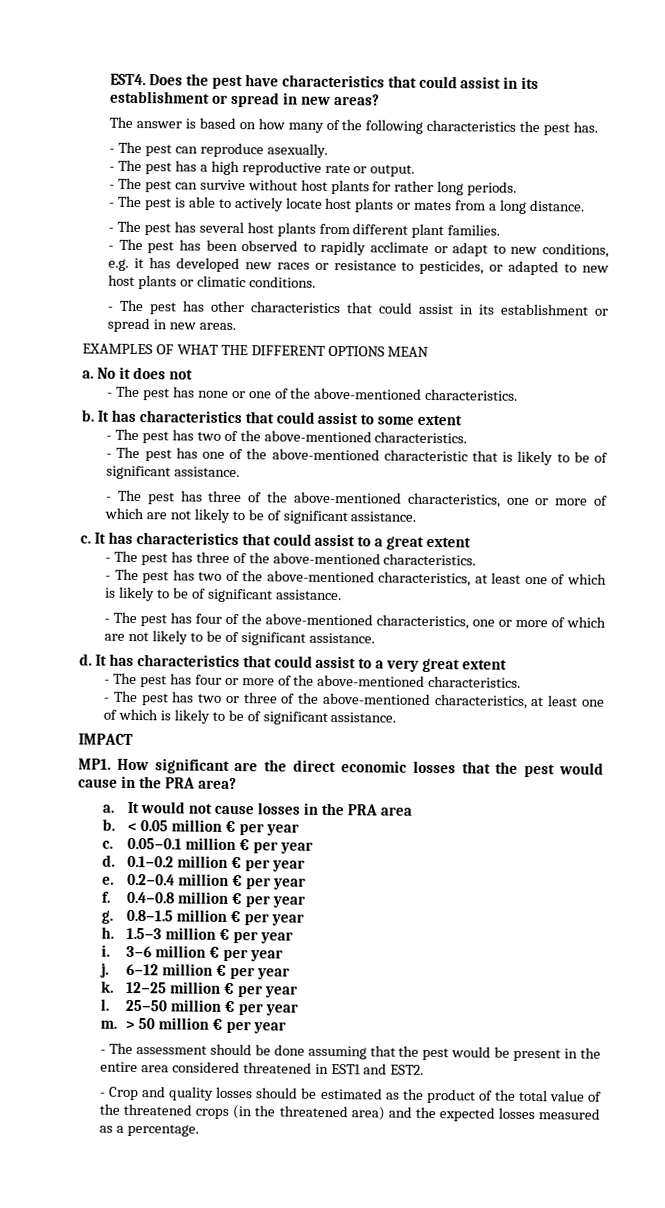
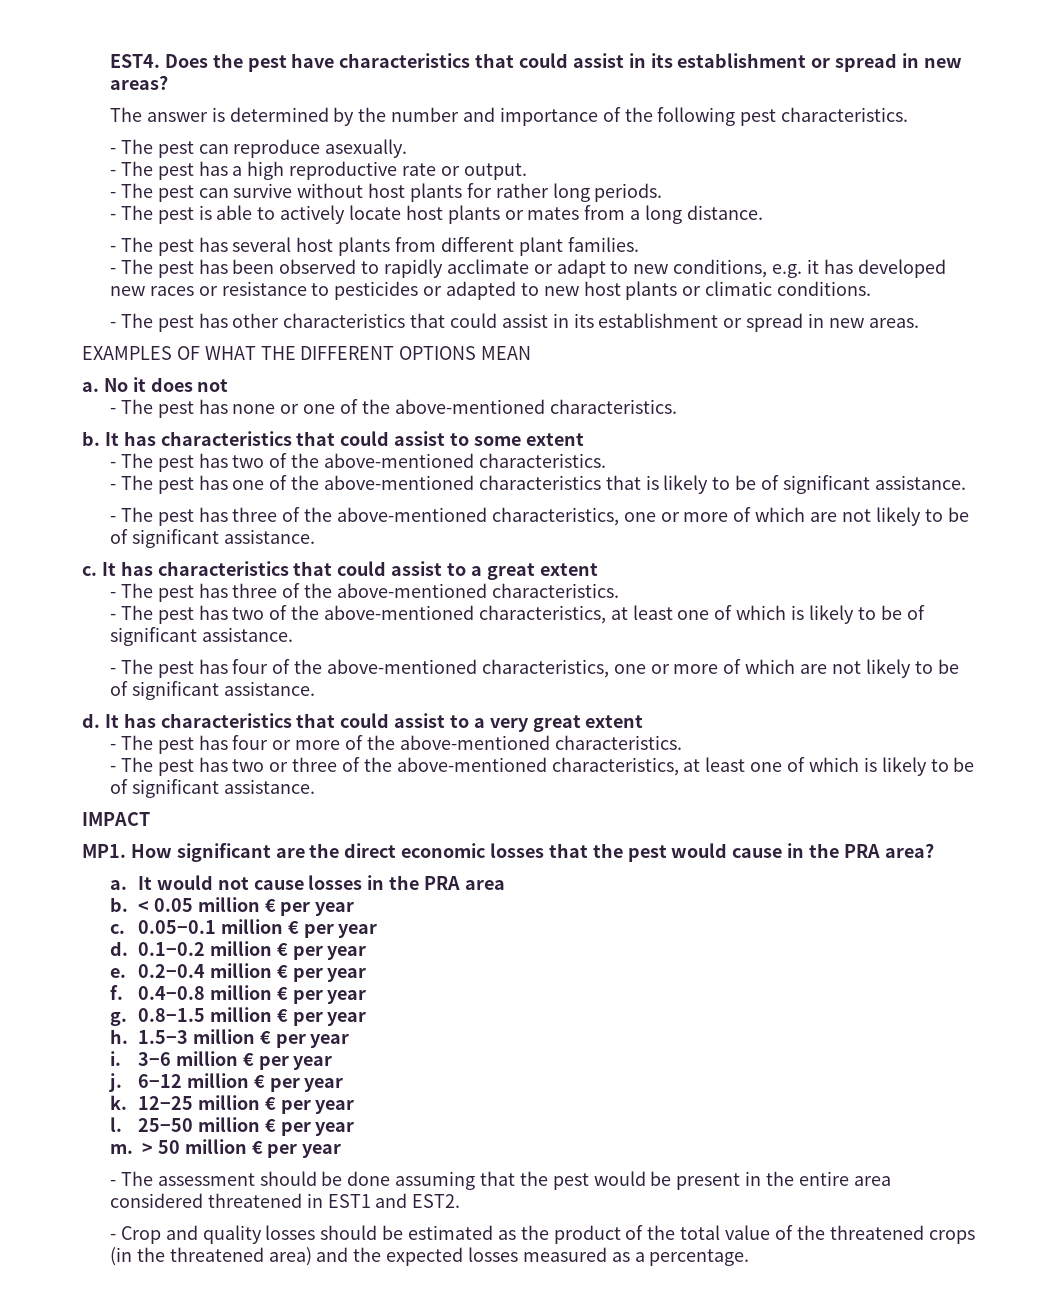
[198,117,599,136] based on how many of the following characteristics the pest has. -> [229,107,909,126] determined by the number and importance of the following pest characteristics.
[419,259,485,275] pesticides, -> [334,281,419,300] pesticides
[383,449,468,462] characteristic -> [478,475,601,490] characteristics

